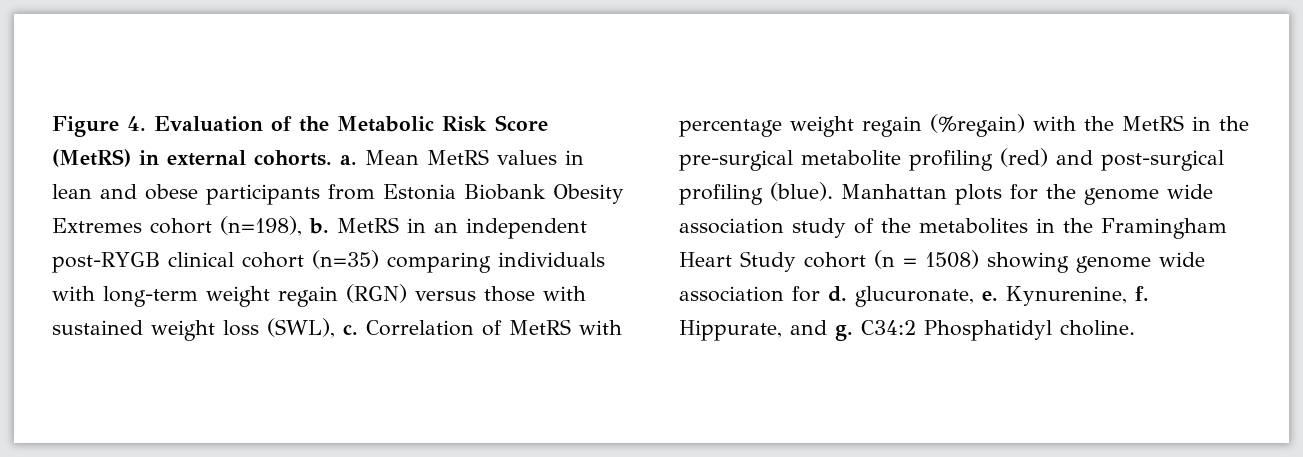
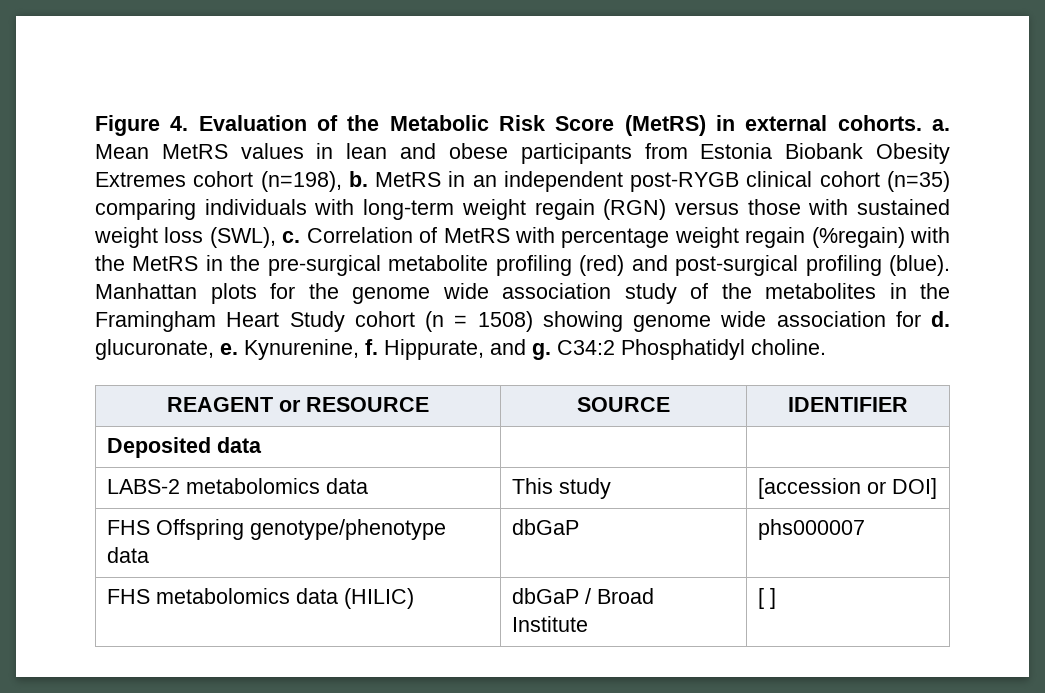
(1135, 328) none -> [167,397,429,412] [577,397,670,412] [788,397,908,412] [106,437,262,458] [106,478,368,494] [511,478,611,499] [757,478,937,499] [106,519,446,540] [106,547,149,563] [511,519,579,535] [757,519,865,540] [106,588,414,609] [511,588,654,604] [511,616,588,632] [757,588,776,609] // REAGENT or RESOURCE | SOURCE | IDENTIFIER // Deposited data | | // LABS-2 metabolomics data | This study | [accession or DOI] // FHS Offspring genotype/phenotype data | dbGaP | phs000007 // FHS metabolomics data (HILIC) | dbGaP / Broad Institute | [ ]

